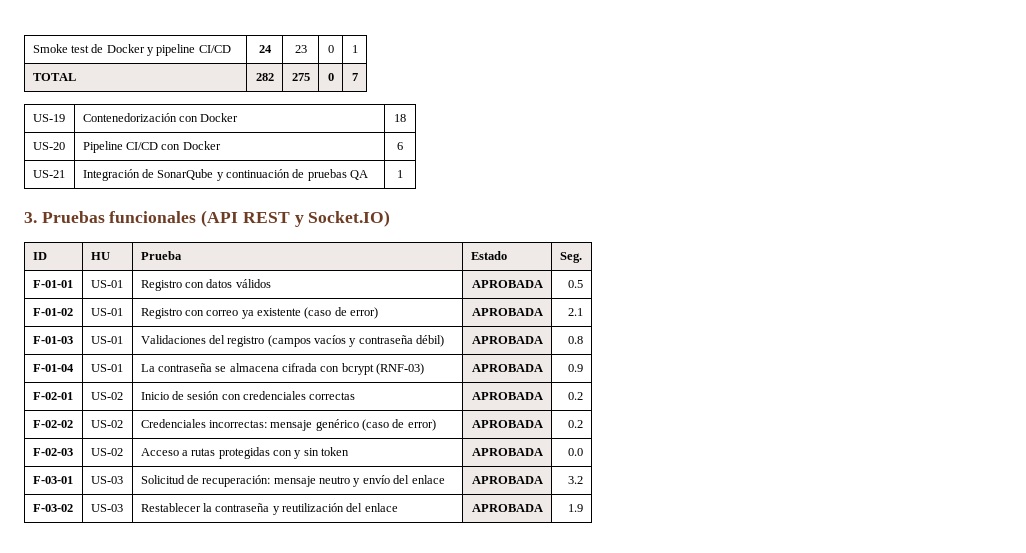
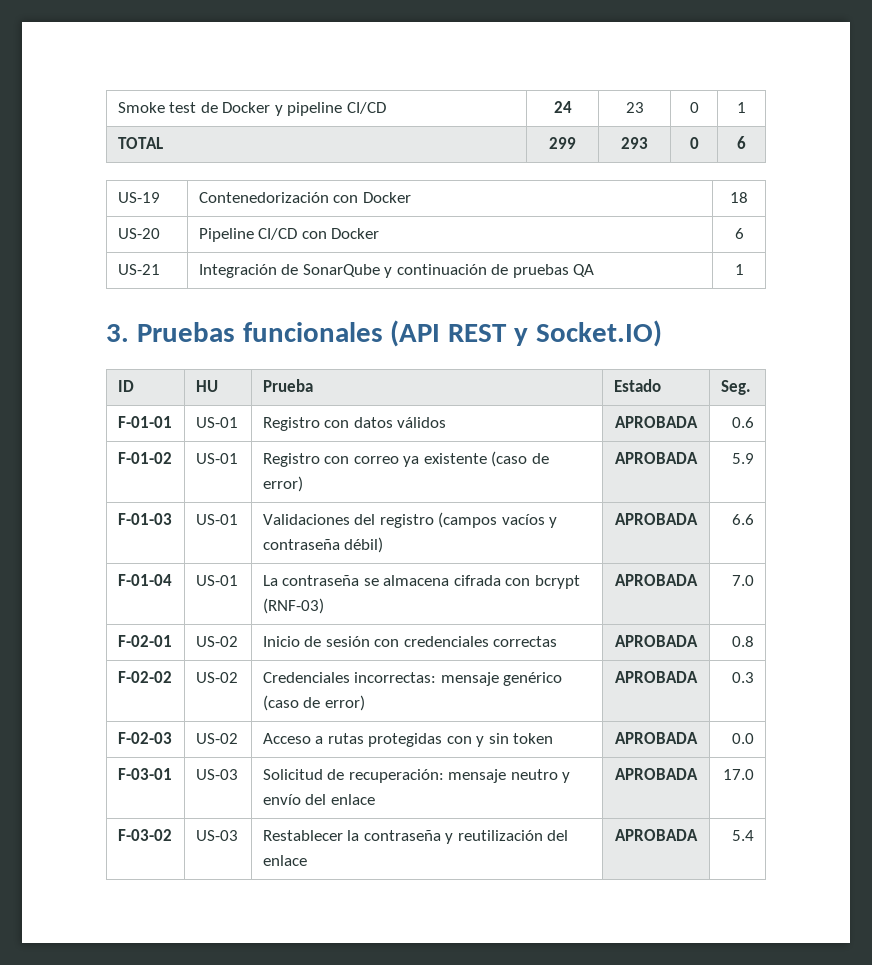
[255,73,274,81] [291,73,310,81] [327,73,334,81] [351,73,358,81] 282 | 275 | 0 | 7 -> [549,137,576,149] [621,137,648,149] [689,137,699,149] [737,136,746,149] 299 | 293 | 0 | 6
[568,280,584,288] 0.5 -> [732,417,755,428] 0.6
[568,308,584,316] 2.1 -> [732,453,755,464] 5.9
[568,336,584,344] 0.8 -> [732,514,755,525] 6.6
[568,364,584,372] 0.9 -> [732,575,755,586] 7.0
[568,392,584,400] 0.2 -> [732,636,755,647] 0.8
[568,420,584,428] 0.2 -> [732,672,755,683] 0.3
[568,476,584,484] 3.2 -> [723,769,755,780] 17.0
[568,504,584,512] 1.9 -> [732,830,755,841] 5.4

